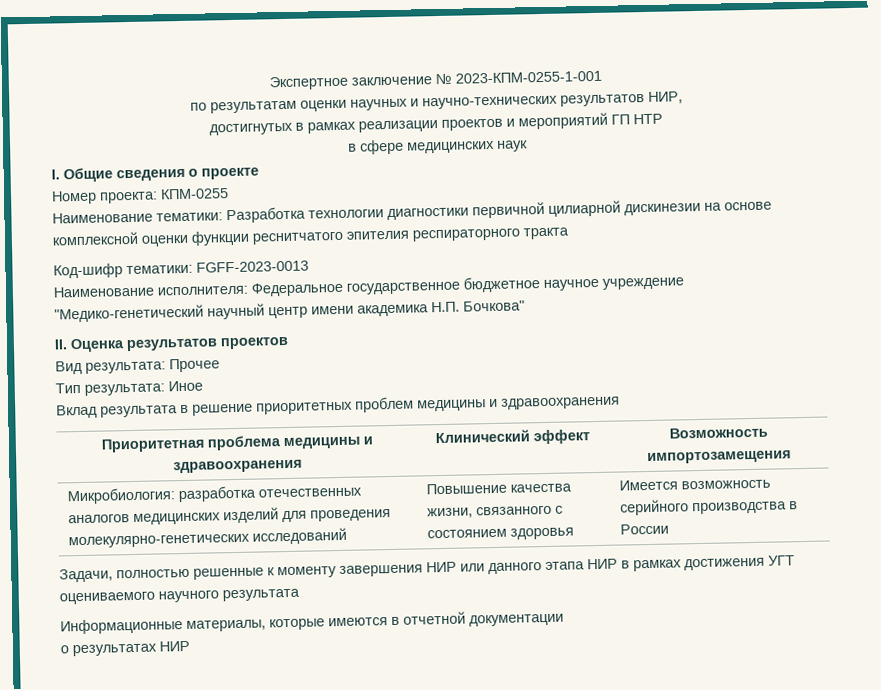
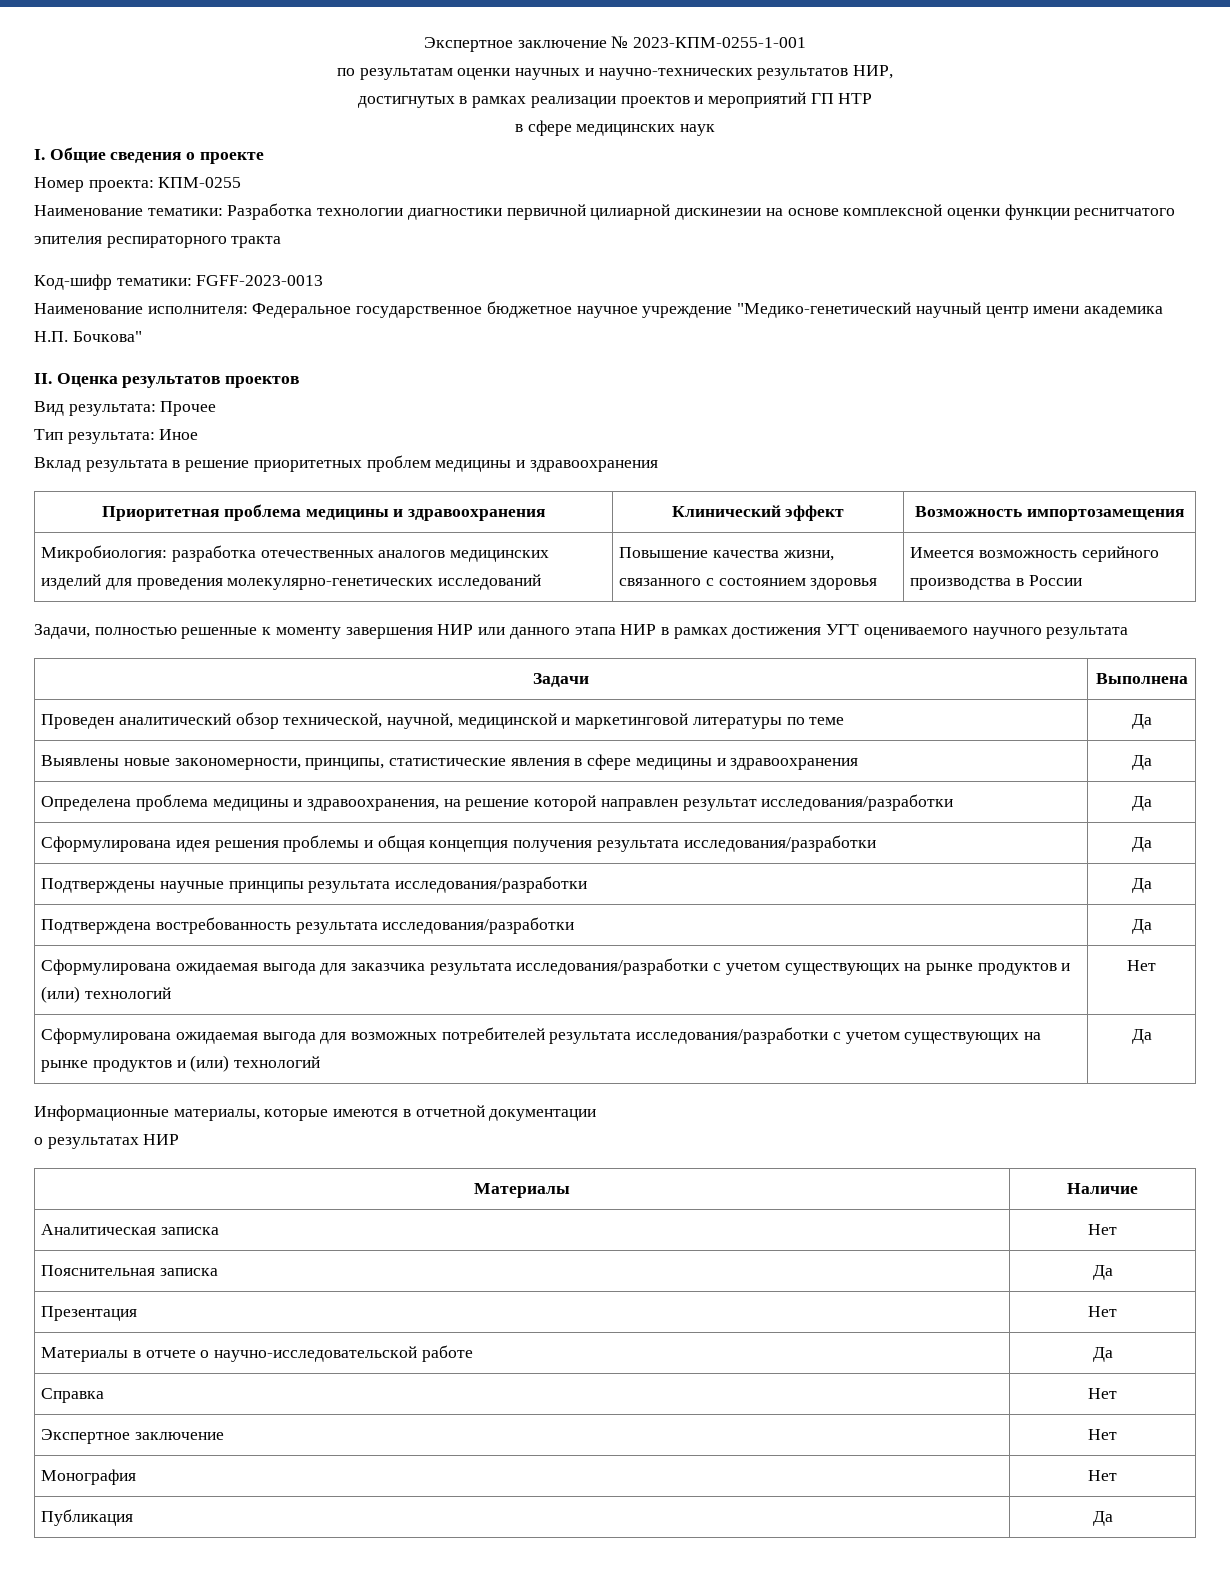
(300, 595) none -> [533,673,589,687] [1095,673,1188,684] [41,712,845,729] [1131,714,1152,729] [41,754,859,770] [1131,755,1152,770] [41,794,954,811] [1131,796,1152,811] [41,835,876,852] [1131,837,1152,852] [41,876,587,893] [1131,878,1152,893] [41,917,575,934] [1131,919,1152,934] [41,958,1071,975] [41,986,171,1003] [1127,960,1156,971] [41,1027,1042,1044] [41,1055,320,1072] [1131,1029,1152,1044] // Задачи | Выполнена // Проведен аналитический обзор технической, научной, медицинской и маркетинговой литературы по теме | Да // Выявлены новые закономерности, принципы, статистические явления в сфере медицины и здравоохранения | Да // Определена проблема медицины и здравоохранения, на решение которой направлен результат исследования/разработки | Да // Сформулирована идея решения проблемы и общая концепция получения результата исследования/разработки | Да // Подтверждены научные принципы результата исследования/разработки | Да // Подтверждена востребованность результата исследования/разработки | Да // Сформулирована ожидаемая выгода для заказчика результата исследования/разработки с учетом существующих на рынке продуктов и (или) технологий | Нет // Сформулирована ожидаемая выгода для возможных потребителей результата исследования/разработки с учетом существующих на рынке продуктов и (или) технологий | Да
(190, 646) none -> [474,1183,570,1198] [1067,1183,1138,1194] [41,1224,219,1235] [1088,1224,1117,1235] [41,1265,218,1276] [1092,1265,1113,1280] [41,1306,138,1321] [1088,1306,1117,1317] [41,1345,473,1362] [1092,1347,1113,1362] [41,1388,105,1403] [1088,1388,1117,1399] [41,1429,224,1444] [1088,1429,1117,1440] [41,1469,137,1485] [1088,1470,1117,1481] [41,1509,134,1526] [1092,1511,1113,1526] // Материалы | Наличие // Аналитическая записка | Нет // Пояснительная записка | Да // Презентация | Нет // Материалы в отчете о научно-исследовательской работе | Да // Справка | Нет // Экспертное заключение | Нет // Монография | Нет // Публикация | Да

